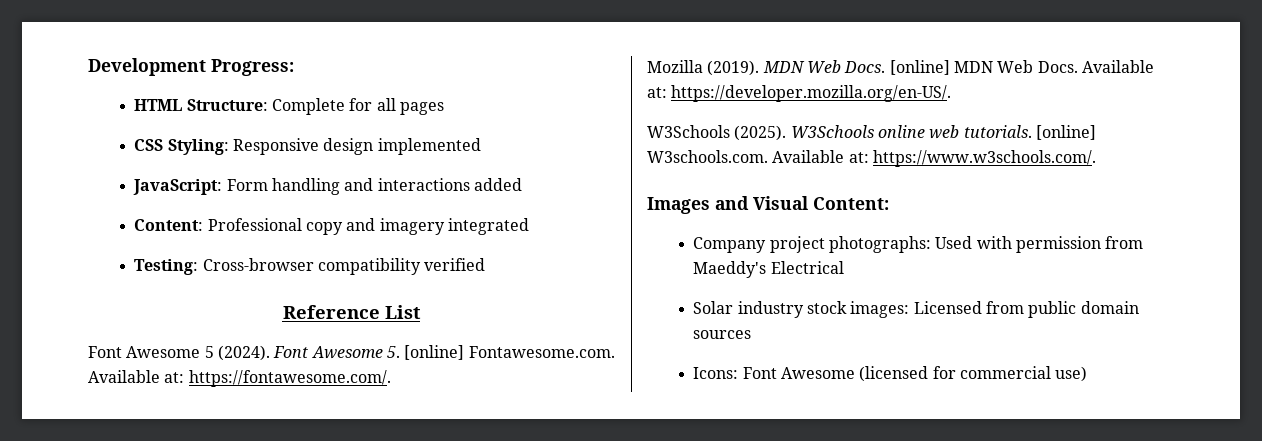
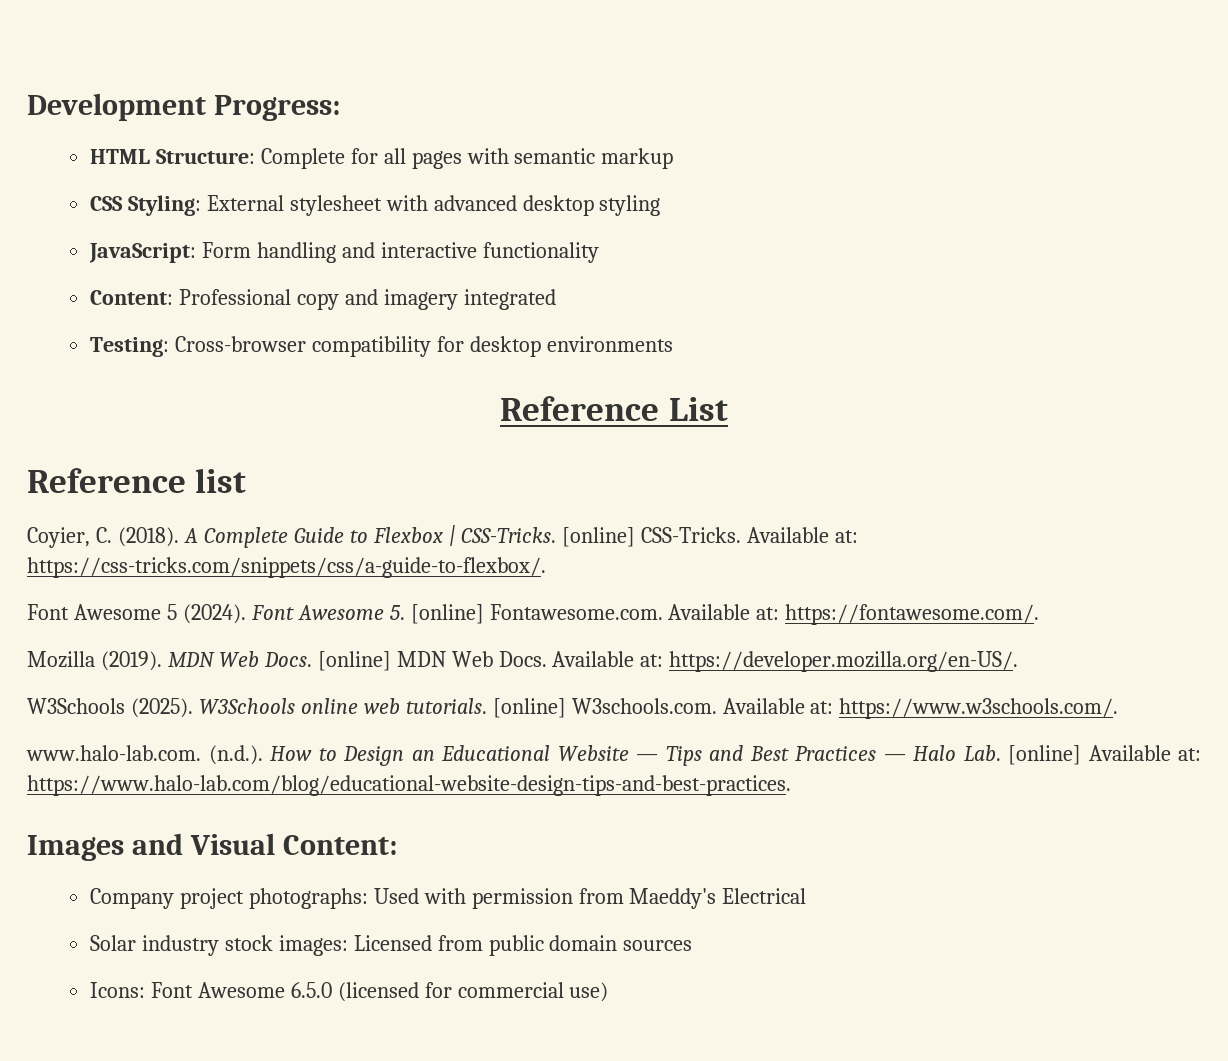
(445, 108) none -> [466,148,674,169] with semantic markup
[233,138,481,155] Responsive design implemented -> [206,195,661,216] External stylesheet with advanced desktop styling
[377,178,523,191] interactions added -> [380,242,599,263] interactive functionality
[424,258,486,271] verified -> [436,336,673,357] for desktop environments
(421, 312) none -> [27,468,247,493] [27,525,859,548] [27,557,546,578] // Reference list // Coyier, C. (2018). A Complete Guide to Flexbox | CSS-Tricks. [online] CSS-Tricks. Available at: https://css-tricks.com/snippets/css/a-guide-to-flexbox/.
(1096, 158) none -> [26,745,1201,766] [27,775,791,796] // www.halo-lab.com. (n.d.). How to Design an Educational Website — Tips and Best Practices — Halo Lab. [online] Available at: https://www.halo-lab.com/blog/educational-website-design-tips-and-best-practices.
(856, 373) none -> [290,982,332,998] 6.5.0

